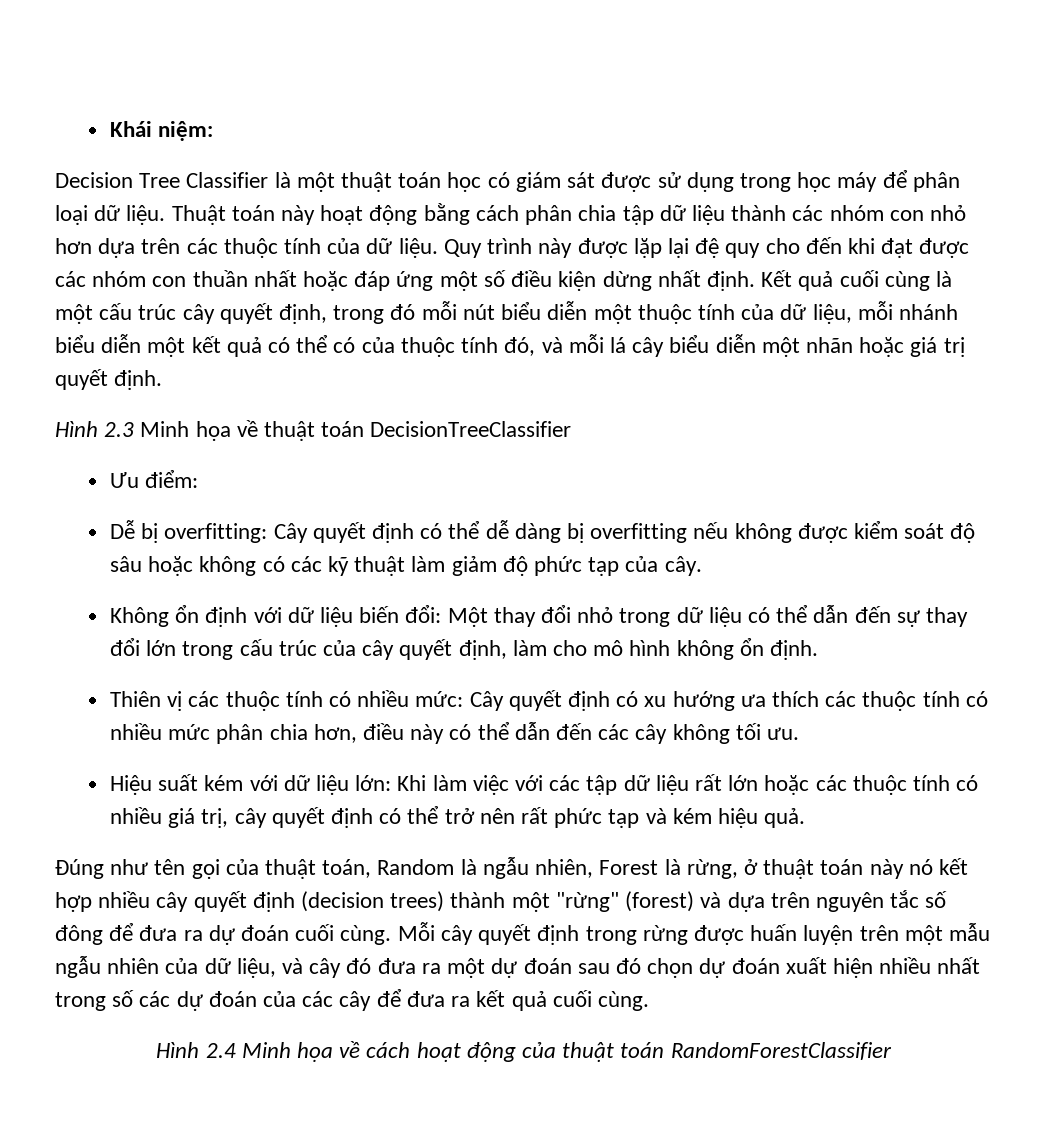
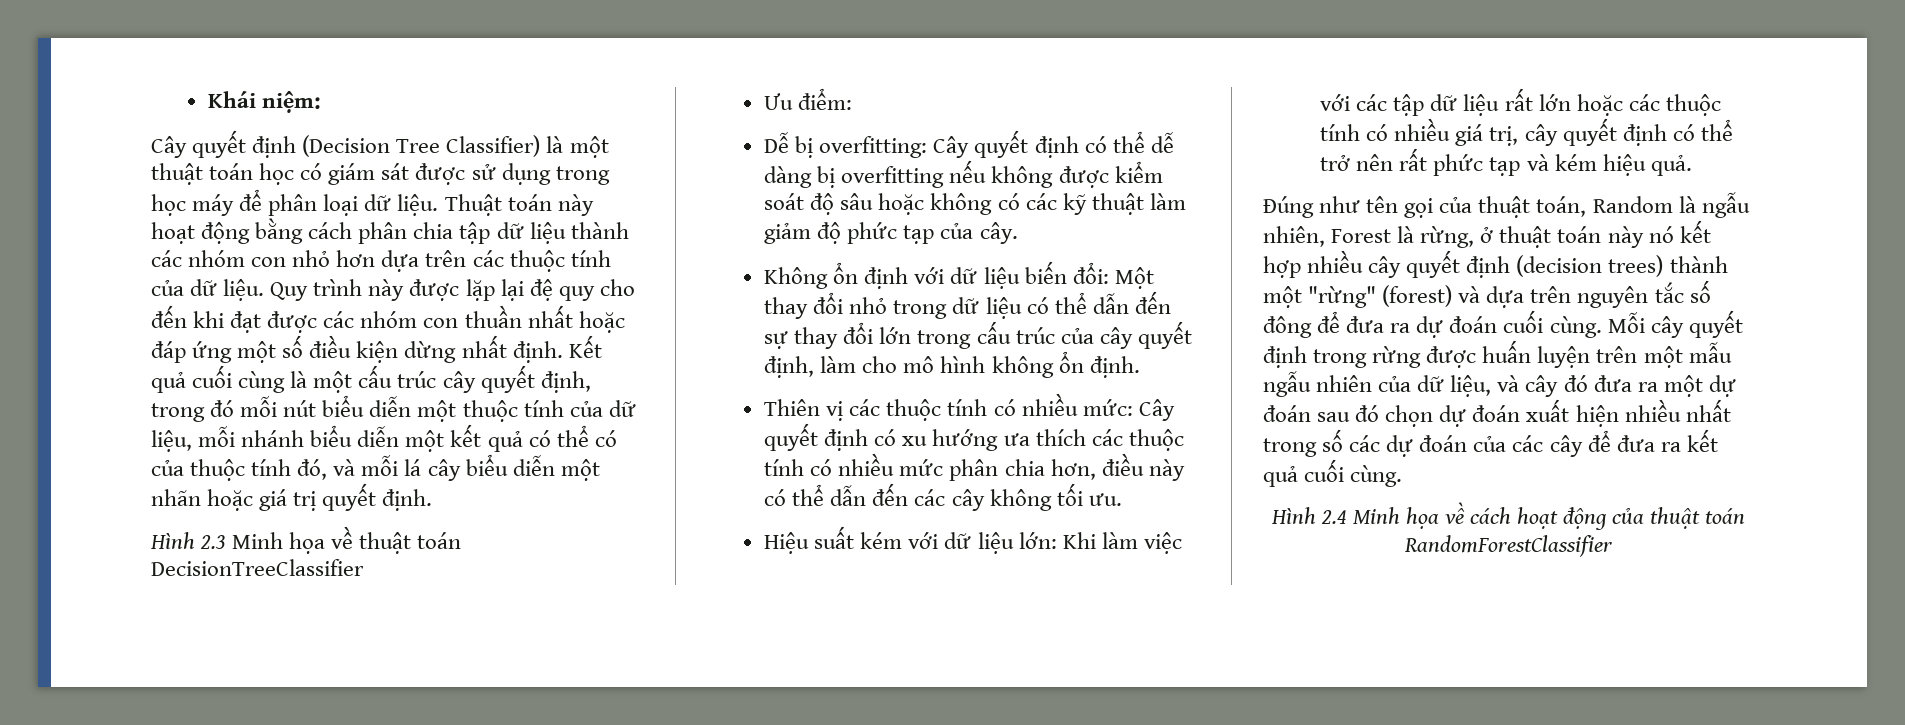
[55,172,269,188] Decision Tree Classifier -> [151,130,541,158] Cây quyết định (Decision Tree Classifier)

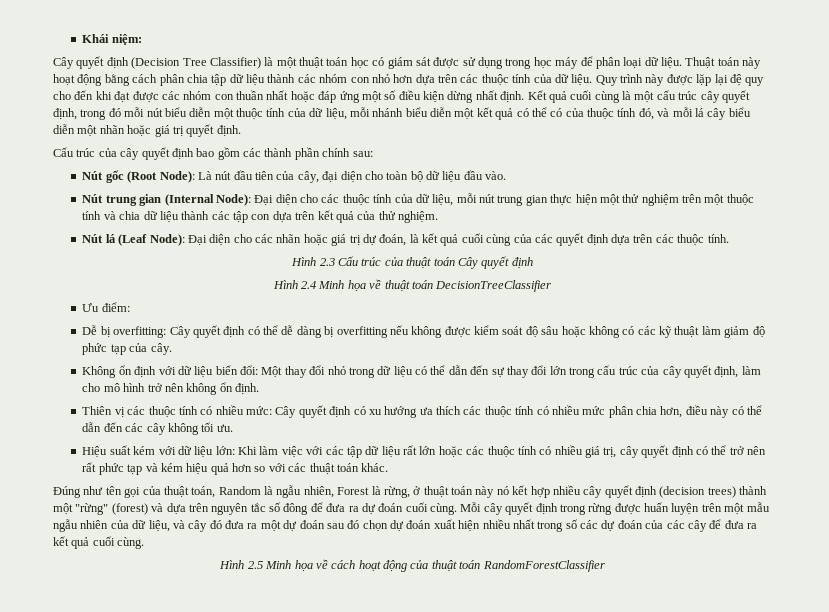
[150,532,227,549] Hình 2.3 -> [53,147,373,160] [82,170,507,183] [82,193,754,206] [82,210,439,223] [82,233,729,246] [291,256,533,269] [272,280,317,289] Cấu trúc của cây quyết định bao gồm các thành phần chính sau: // Nút gốc (Root Node): Là nút đầu tiên của cây, đại diện cho toàn bộ dữ liệu đầu vào. // Nút trung gian (Internal Node): Đại diện cho các thuộc tính của dữ liệu, mỗi nút trung gian thực hiện một thử nghiệm trên một thuộc tính và chia dữ liệu thành các tập con dựa trên kết quả của thử nghiệm. // Nút lá (Leaf Node): Đại diện cho các nhãn hoặc giá trị dự đoán, là kết quả cuối cùng của các quyết định dựa trên các thuộc tính. // Hình 2.3 Cấu trúc của thuật toán Cây quyết định // Hình 2.4
(986, 364) none -> [147,383,184,392] trở nên
[1650,155,1692,176] quả. -> [210,463,389,475] quả hơn so với các thuật toán khác.
[1320,510,1347,524] 2.4 -> [247,561,263,569] 2.5

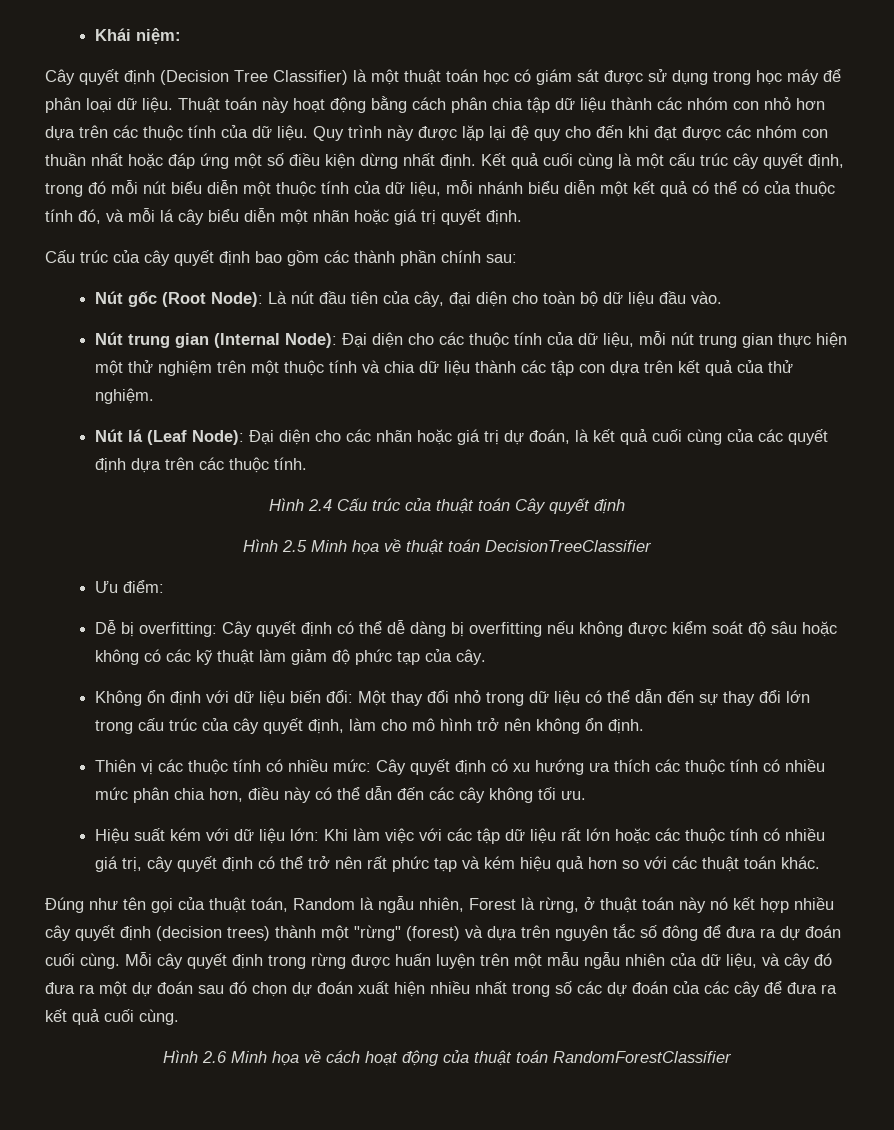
[319,258,335,266] 2.3 -> [308,499,332,511] 2.4
[301,281,317,289] 2.4 -> [282,540,307,552] 2.5
[247,561,263,569] 2.5 -> [202,1051,227,1063] 2.6

